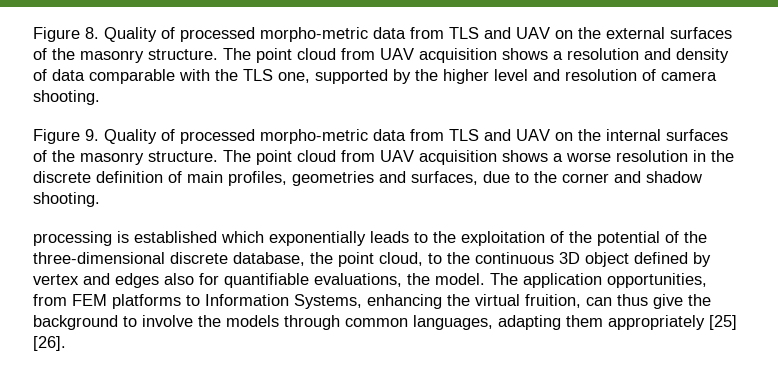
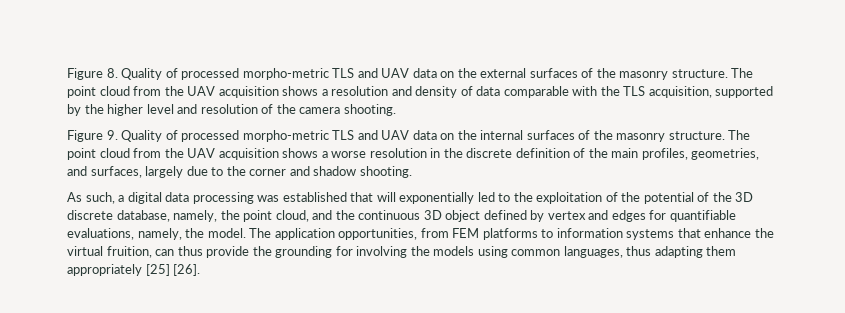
[373,27,550,39] data from TLS and UAV -> [332,68,437,78] TLS and UAV data
(375, 54) none -> [164,86,184,96] the
[278,72,310,83] one, -> [648,86,712,98] acquisition,
(656, 75) none -> [276,104,296,114] the
[373,129,550,141] data from TLS and UAV -> [332,130,437,140] TLS and UAV data
(375, 156) none -> [164,148,184,158] the
(182, 177) none -> [588,148,608,158] the
[292,171,374,186] geometries -> [691,148,760,160] geometries,
(478, 178) none -> [145,166,184,178] largely
[33,231,409,246] processing is established which exponentially leads -> [67,192,495,204] As such, a digital data processing was established that will exponentially led
[33,252,165,264] three-dimensional -> [735,192,754,202] 3D
(305, 259) none -> [173,210,218,222] namely,
[428,253,442,264] to -> [312,210,333,220] and
[164,273,194,285] also -> (646, 216) none
(402, 280) none -> [137,228,182,240] namely,
[205,294,442,309] Information Systems, enhancing -> [556,228,752,240] information systems that enhance
[653,294,711,309] [33,315,193,330] give the background to involve -> [206,246,408,258] provide the grounding for involving
[284,315,340,330] through -> [477,246,508,258] using
(493, 322) none -> [626,246,652,256] thus

